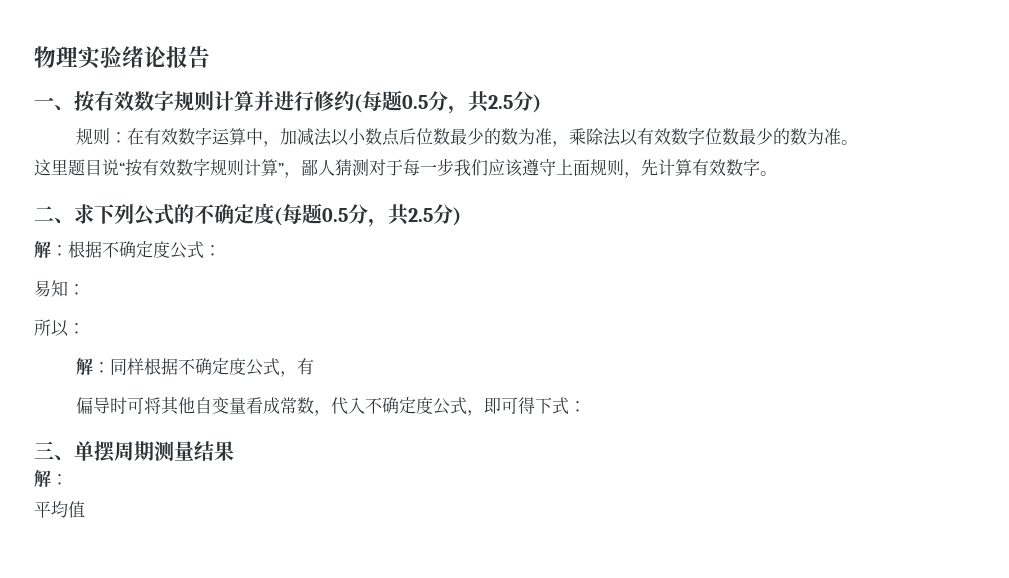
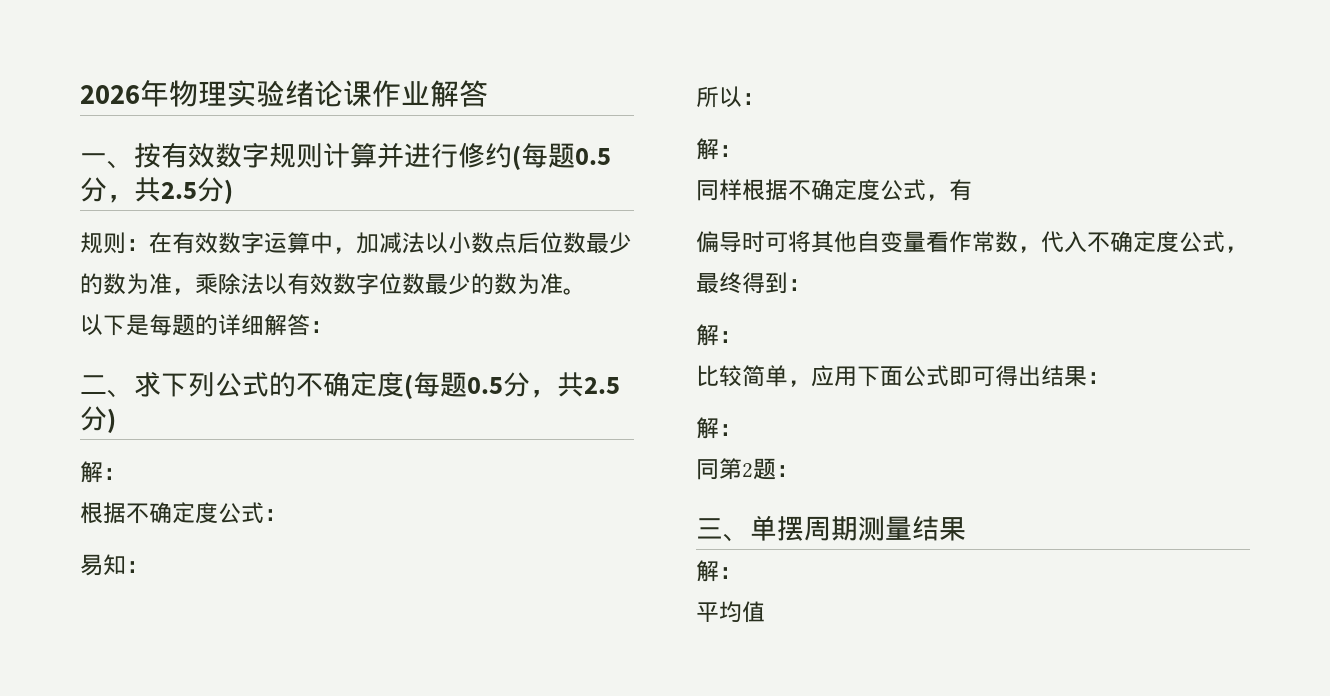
(34, 57) none -> [80,80,169,107] 2026年
[166,46,210,68] 报告 -> [343,80,488,107] 课作业解答
[34,158,777,178] 这里题目说“按有效数字规则计算”，鄙人猜测对于每一步我们应该遵守上面规则，先计算有效数字。 -> [80,314,333,336] 以下是每题的详细解答：
(68, 250) none -> (126, 474) //
(110, 367) none -> (742, 151) //
[262,397,280,414] 成 -> [949,231,972,253] 作
[483,397,569,415] 即可得下式 -> [696,272,811,294] [696,324,742,346] [696,365,1110,387] [696,417,742,439] [696,458,776,480] 最终得到： // 解： // 比较简单，应用下面公式即可得出结果： // 解： // 同第2题

